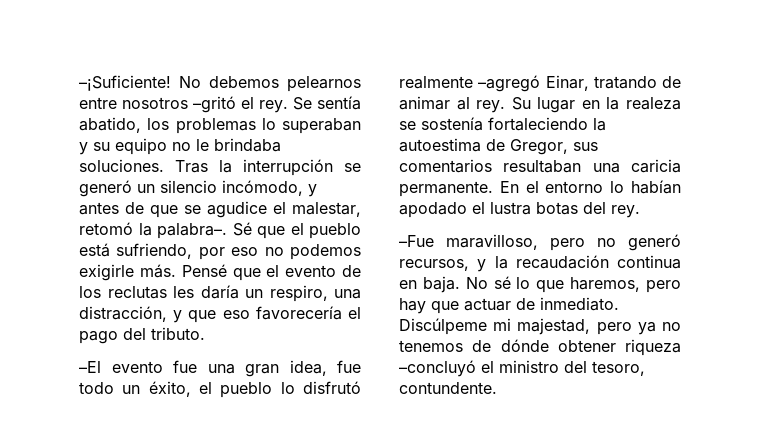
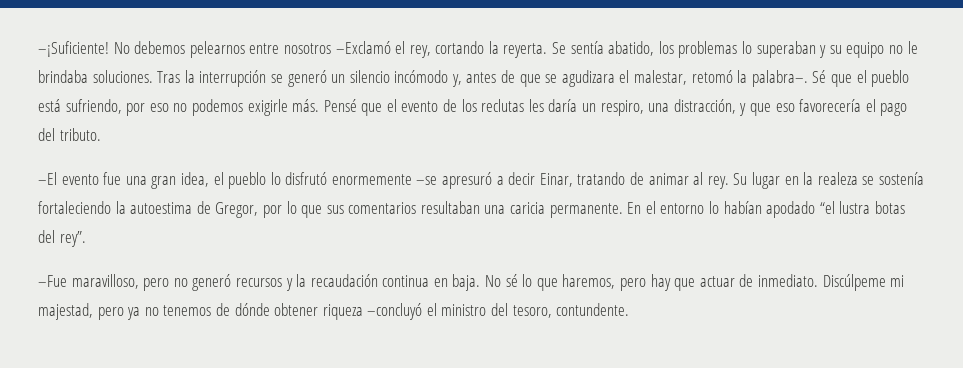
[193,96,288,113] –gritó el rey. -> [335,41,548,58] –Exclamó el rey, cortando la reyerta.
[222,180,317,197] incómodo, y -> [394,70,462,87] incómodo y,
[207,201,267,218] agudice -> [561,70,615,87] agudizara
[337,360,361,373] [79,381,361,398] [399,75,541,92] fue todo un éxito, el pueblo lo disfrutó realmente –agregó -> [213,172,536,189] el pueblo lo disfrutó enormemente –se apresuró a decir
(568, 147) none -> [262,201,323,218] por lo que
[472,202,485,214] el -> [819,201,835,214] “el
[611,205,640,218] rey. -> [59,231,86,247] rey”.
[399,259,469,271] recursos, -> [235,278,282,287] recursos

